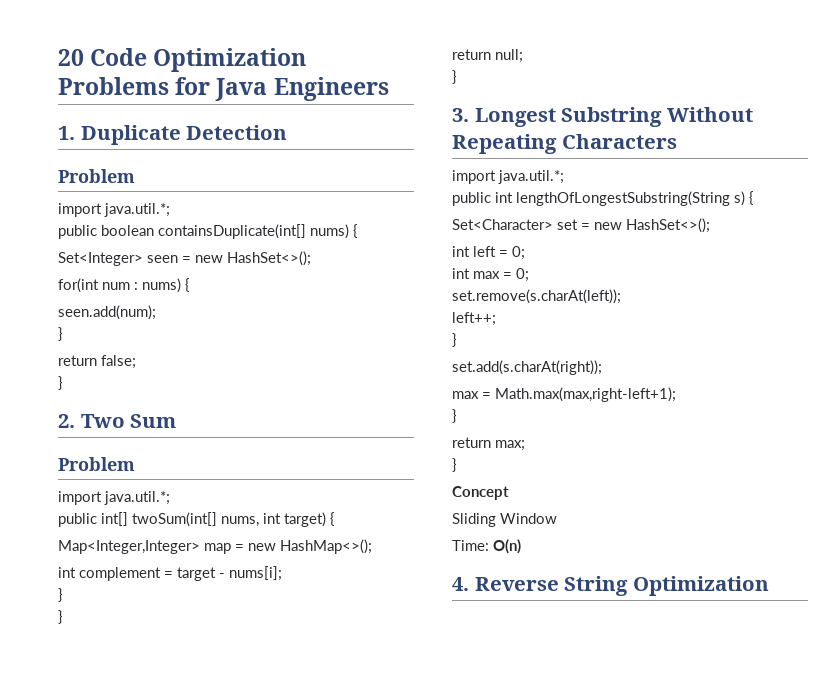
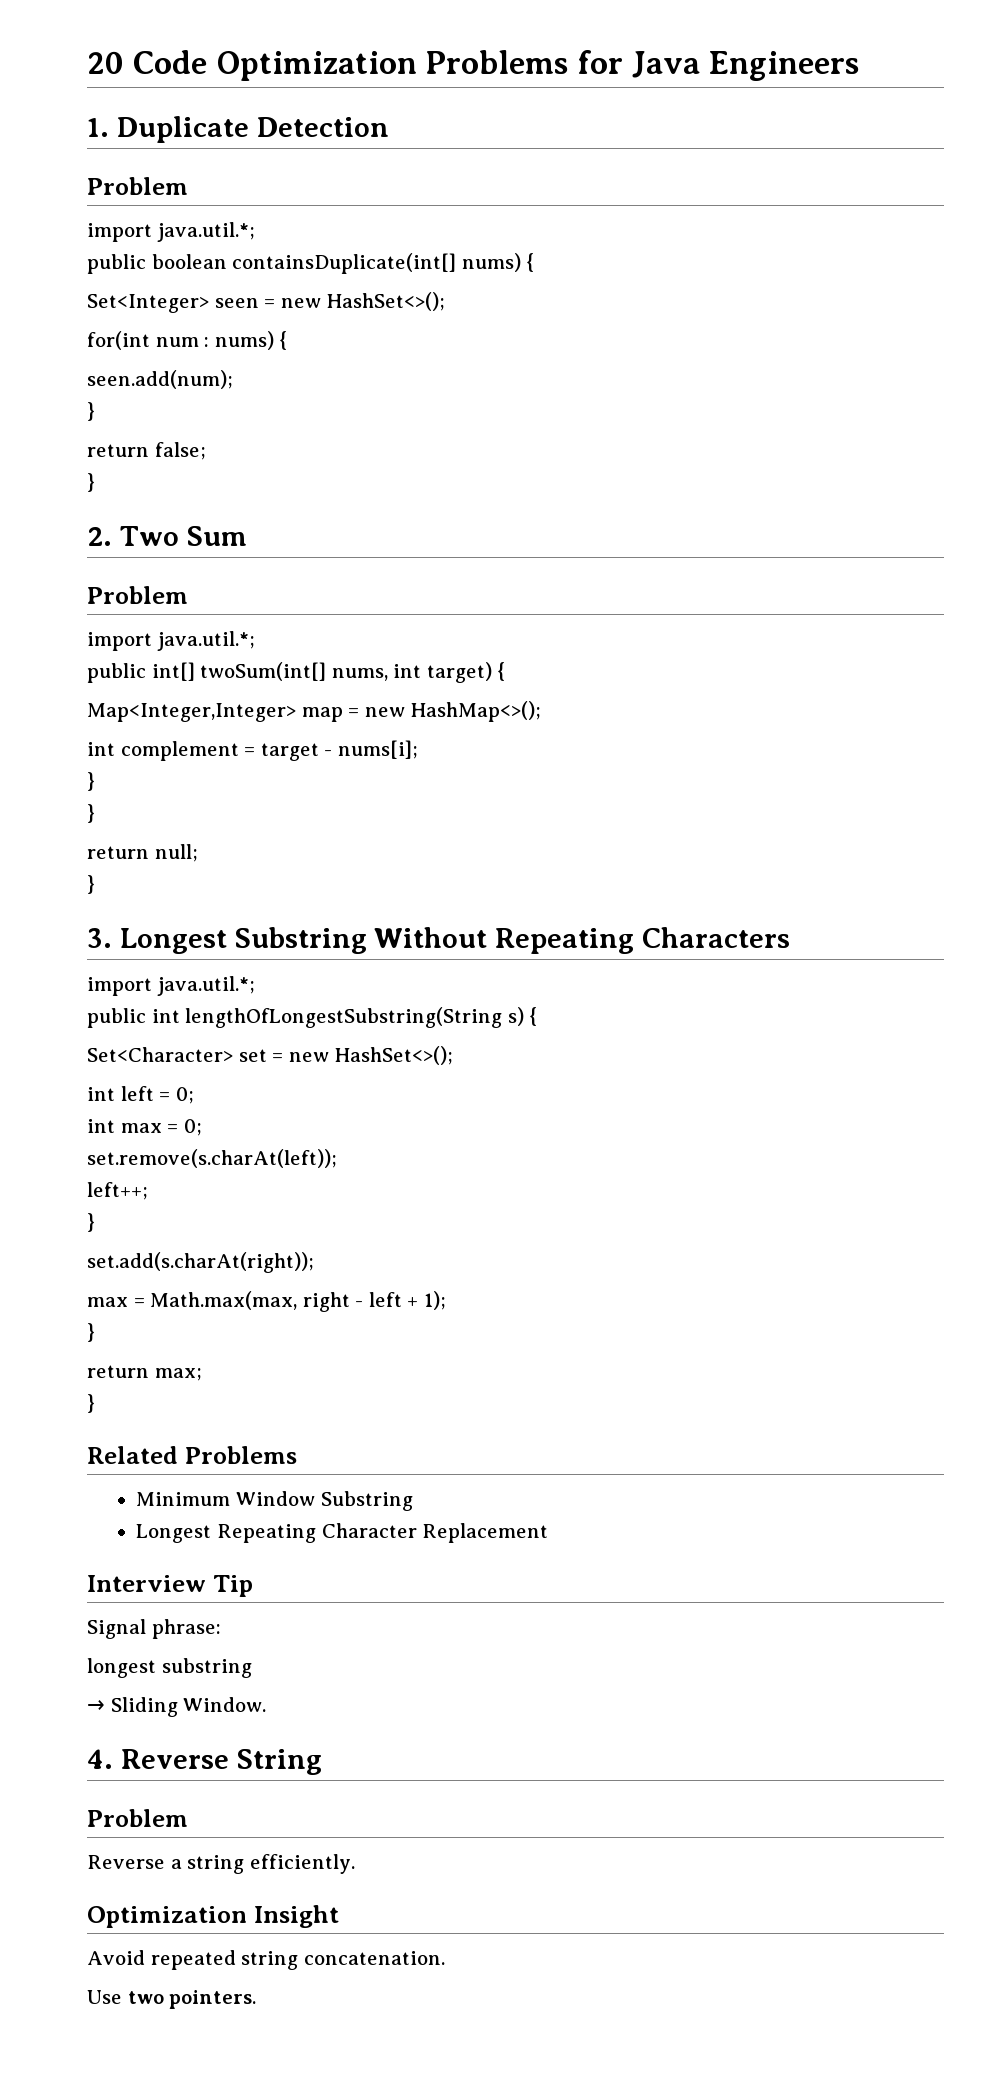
[495,387,676,402] [452,409,457,423] [452,437,525,451] [452,458,457,472] [452,486,509,500] [452,513,557,527] [452,539,521,554] [452,576,769,596] Math.max(max,right-left+1); // } // return max; // } // Concept // Sliding Window // Time: O(n) // 4. Reverse String Optimization -> [150,1291,446,1312] [87,1323,95,1342] [87,1365,202,1381] [87,1394,95,1413] [87,1446,297,1464] [136,1491,413,1511] [136,1523,549,1543] [87,1575,253,1597] [87,1619,221,1639] [87,1658,252,1678] [87,1697,267,1717] [87,1749,322,1775] [87,1809,188,1827] [87,1854,355,1874] [87,1905,339,1928] [87,1950,445,1970] [87,1990,257,2009] Math.max(max, right - left + 1); // } // return max; // } // Related Problems // Minimum Window Substring // Longest Repeating Character Replacement // Interview Tip // Signal phrase: // longest substring // → Sliding Window. // 4. Reverse String // Problem // Reverse a string efficiently. // Optimization Insight // Avoid repeated string concatenation. // Use two pointers.

